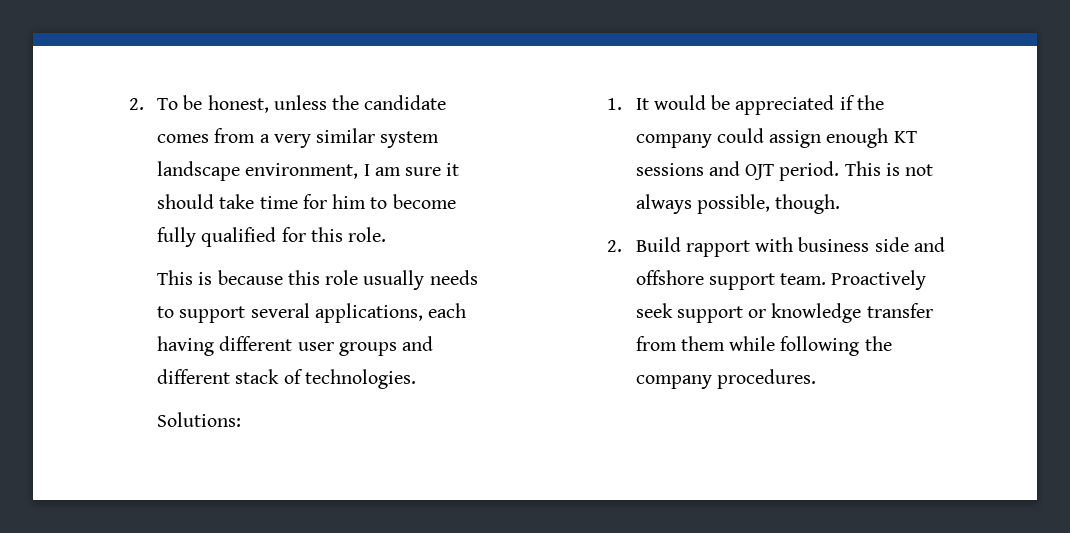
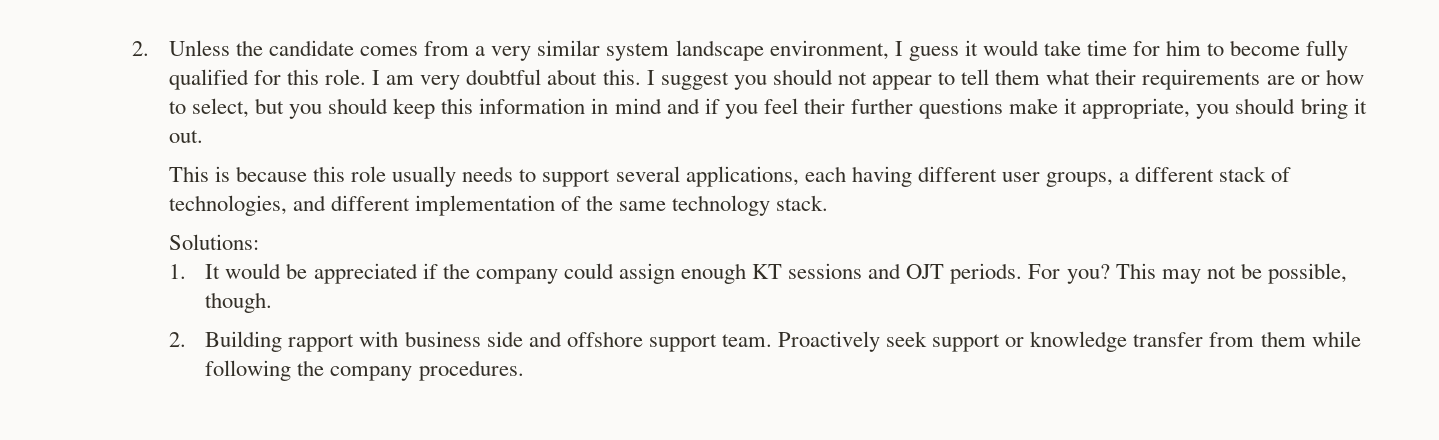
[128,95,327,113] 2. To be honest, unless -> [132,40,230,56] 2. Unless
[374,163,460,176] [157,194,215,209] am sure it should -> [908,40,1039,61] guess it would
(387, 234) none -> [372,69,1364,90] [168,98,1367,119] [168,130,203,143] I am very doubtful about this. I suggest you should not appear to tell them what their requirements are or how to select, but you should keep this information in mind and if you feel their further questions make it appropriate, you should bring it out.
[338,336,434,356] groups and -> [1045,172,1130,187] groups, a
[304,369,416,389] technologies. -> [168,195,829,216] technologies, and different implementation of the same technology stack.
[779,161,934,181] [635,194,692,214] period. This is not always -> [950,263,1262,284] periods. For you? This may not be
[635,237,681,252] Build -> [205,331,283,352] Building

